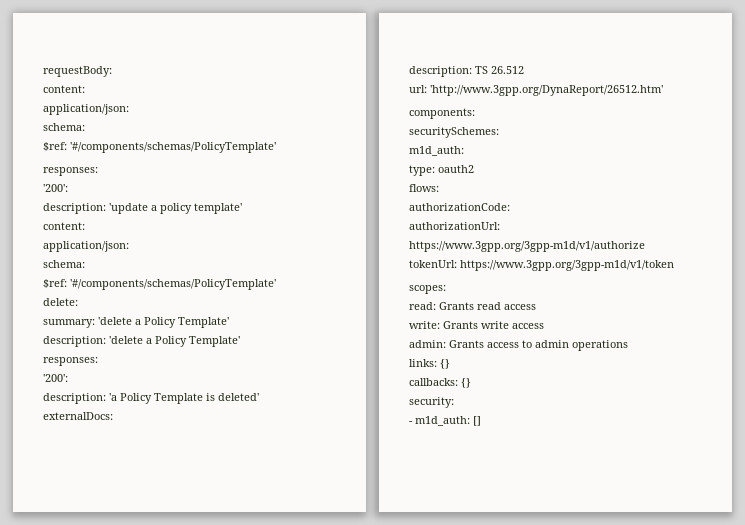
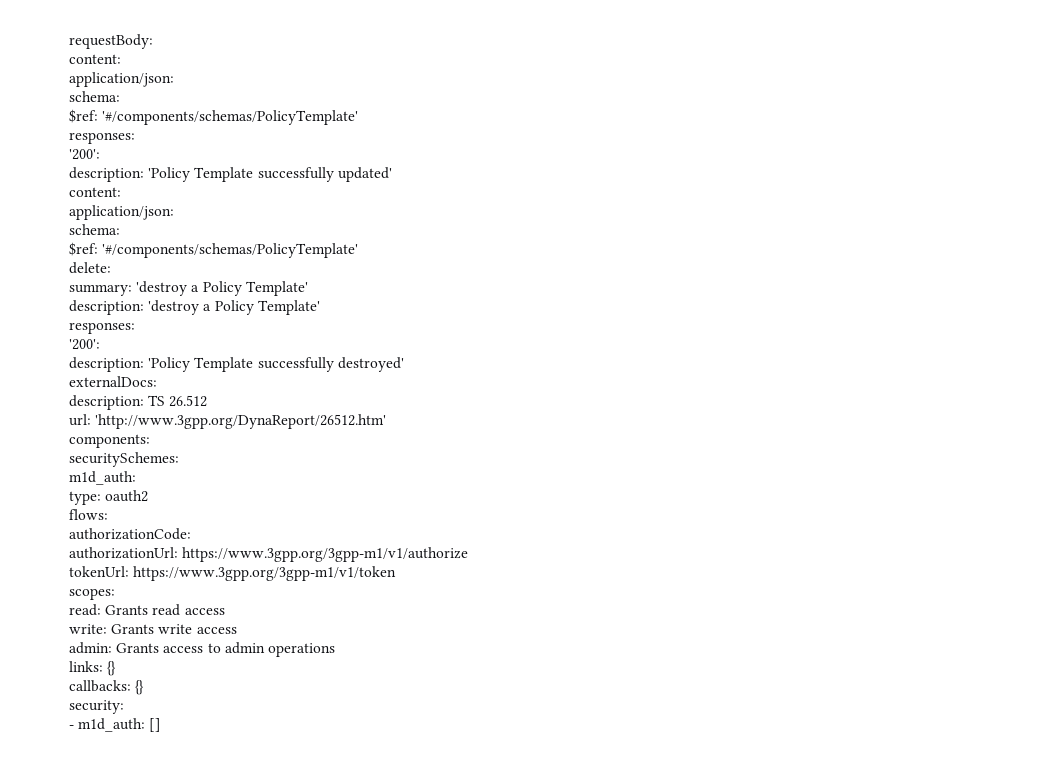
[109,203,242,214] 'update a policy template' -> [148,167,392,182] 'Policy Template successfully updated'
[98,317,132,325] 'delete -> [136,281,188,296] 'destroy
[109,336,143,344] 'delete -> [148,300,200,315] 'destroy
[109,393,259,404] 'a Policy Template is deleted' -> [148,357,404,372] 'Policy Template successfully destroyed'
[409,241,645,252] https://www.3gpp.org/3gpp-m1d/v1/authorize -> [182,547,469,562] https://www.3gpp.org/3gpp-m1/v1/authorize
[460,260,674,271] https://www.3gpp.org/3gpp-m1d/v1/token -> [133,566,397,581] https://www.3gpp.org/3gpp-m1/v1/token

